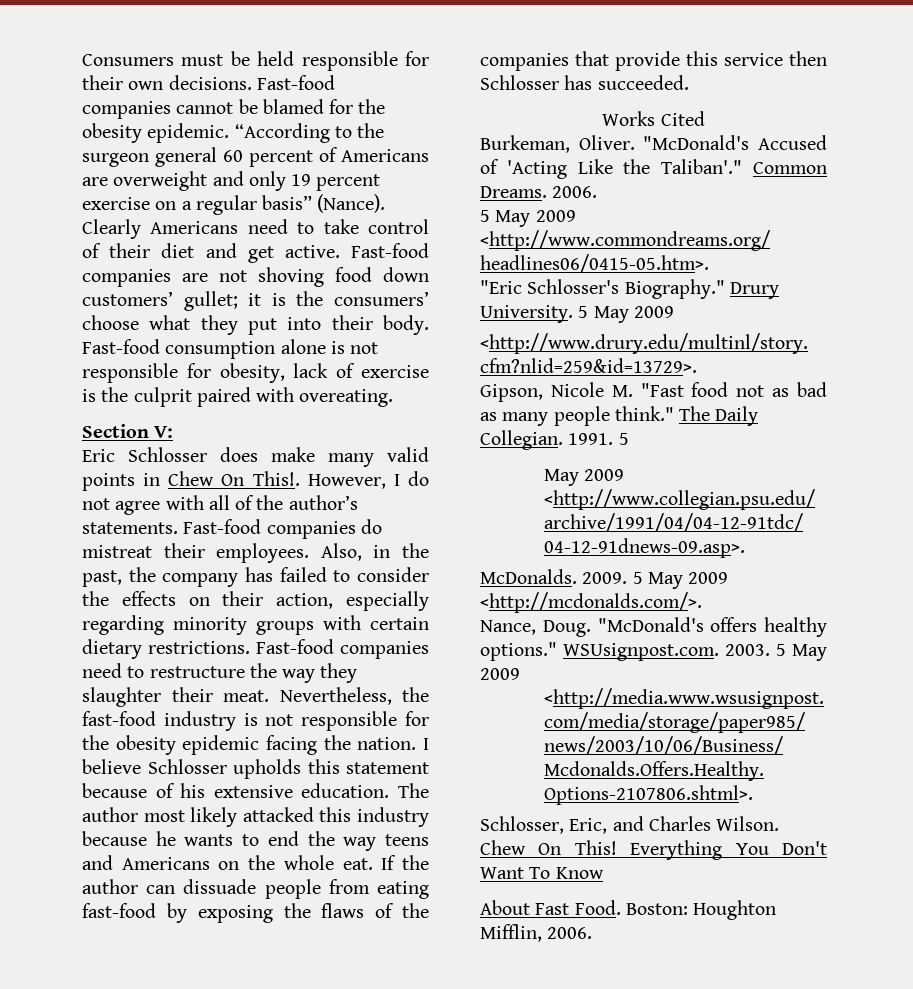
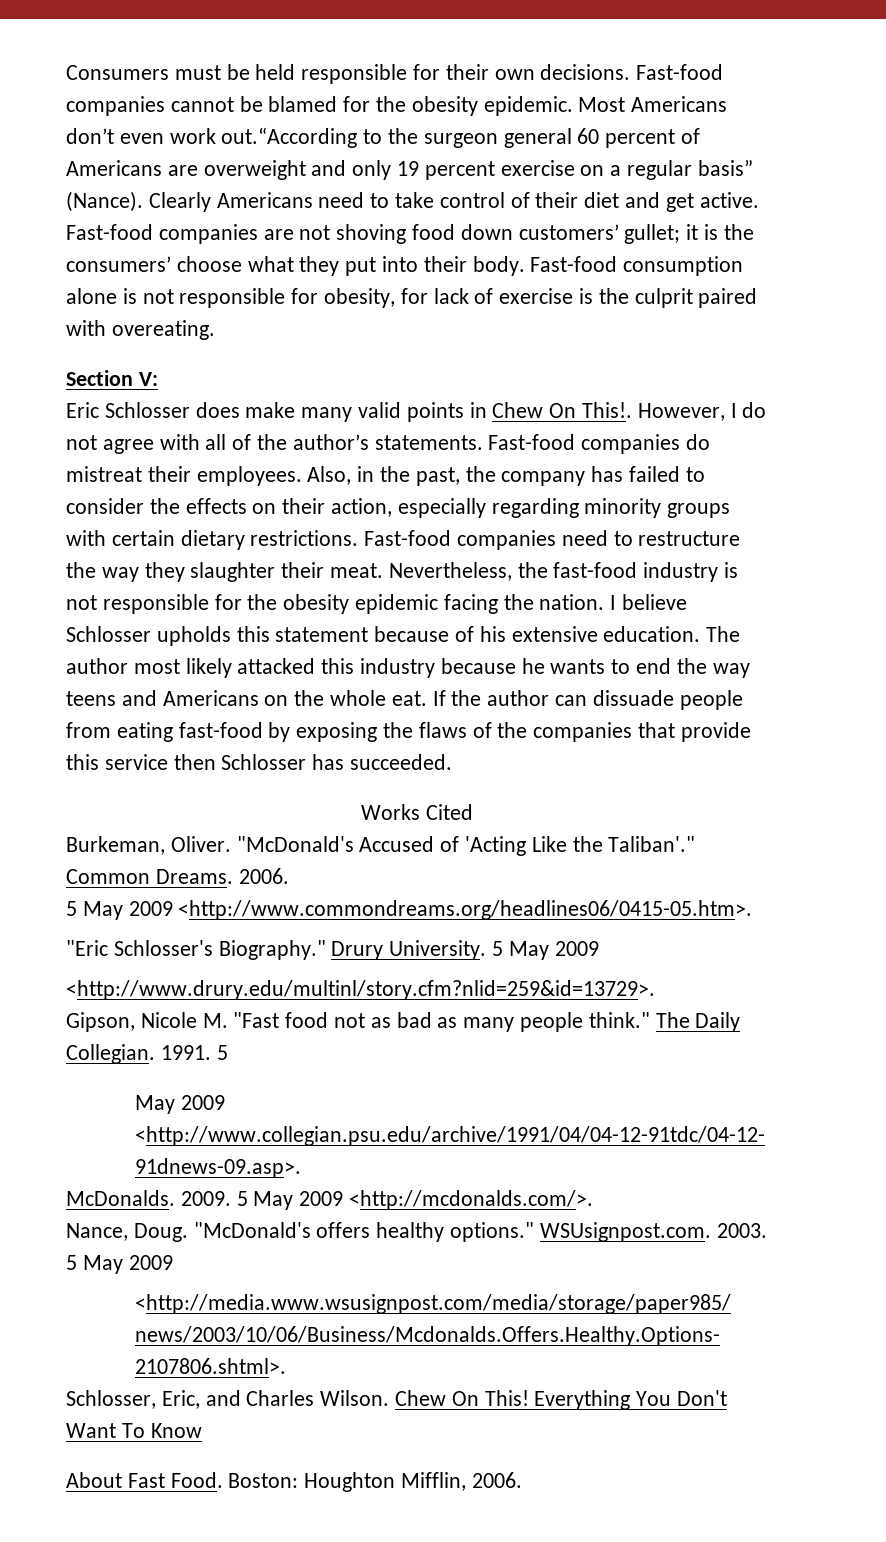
[234,123,330,143] “According -> [578,96,728,112] [66,127,358,148] Most Americans don’t even work out.“According
(285, 373) none -> [400,288,428,304] for

